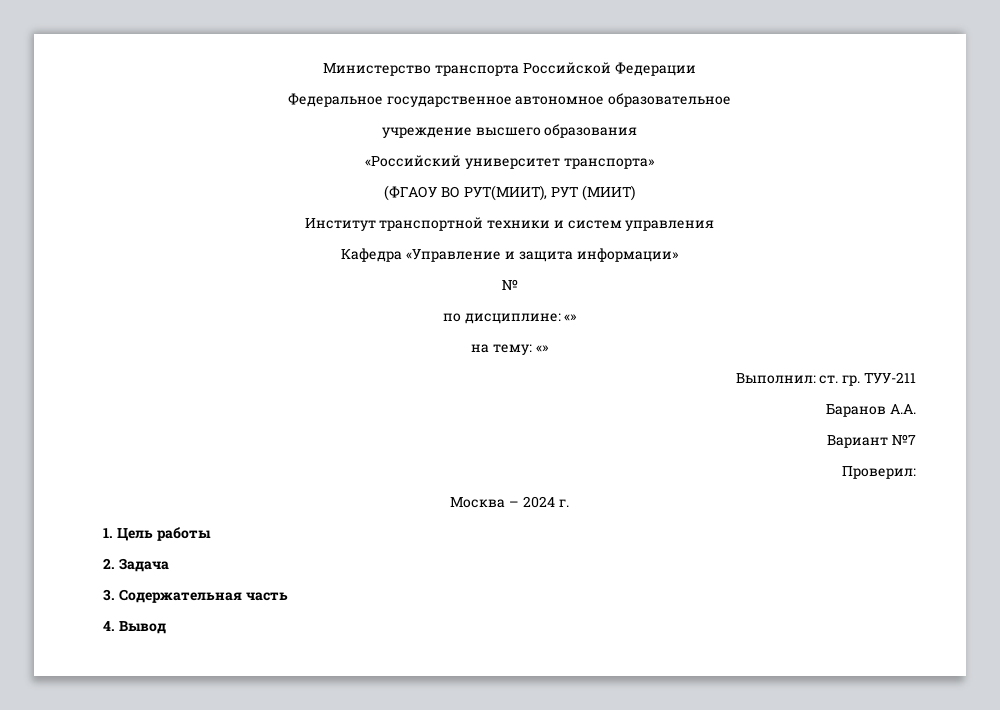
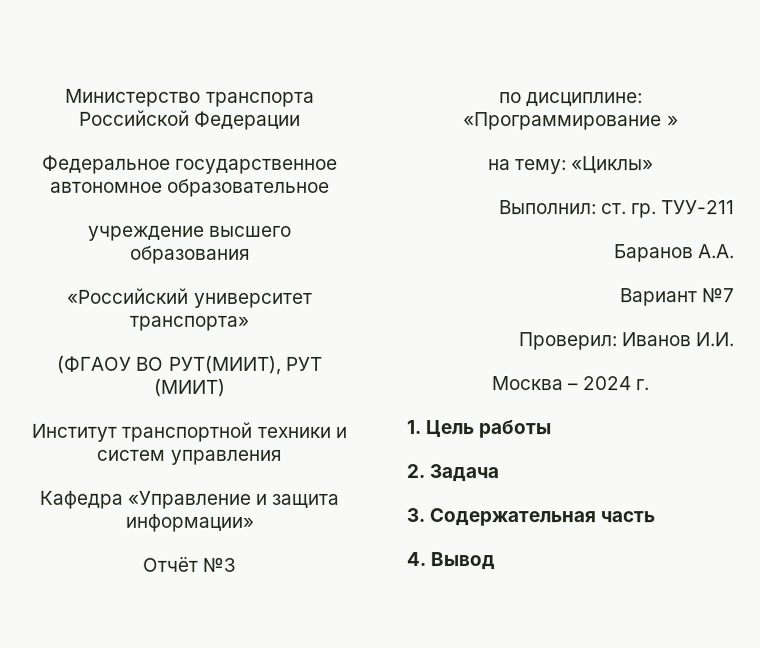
[501,279,518,290] № -> [141,556,237,572] Отчёт №3
[564,314,578,321] «» -> [463,112,679,131] «Программирование »
[535,345,549,352] «» -> [571,156,655,174] «Циклы»
(916, 472) none -> [620,332,734,347] Иванов И.И.

